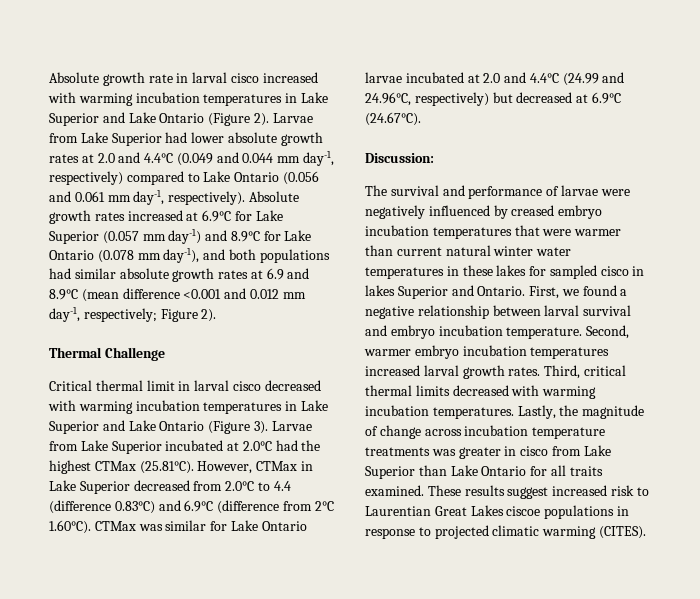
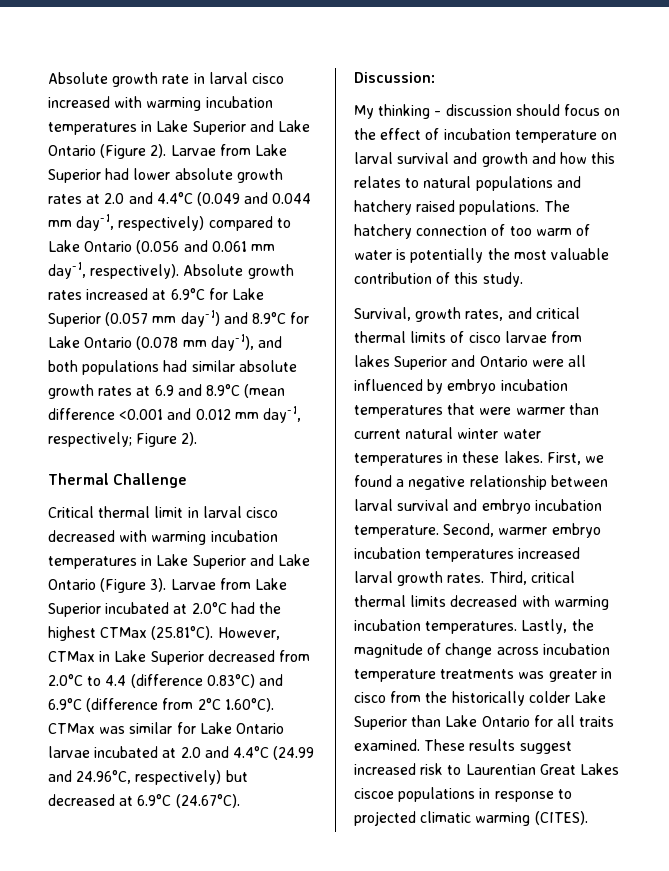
[365,185,630,199] [365,205,425,219] The survival and performance of larvae were negatively -> [354,104,621,119] [354,128,617,143] [354,152,616,167] [354,176,581,191] [354,200,570,215] [354,224,590,239] [354,248,609,263] [354,272,523,287] [354,307,580,322] [354,331,582,343] [354,355,586,370] My thinking - discussion should focus on the effect of incubation temperature on larval survival and growth and how this relates to natural populations and hatchery raised populations. The hatchery connection of too warm of water is potentially the most valuable contribution of this study. // Survival, growth rates, and critical thermal limits of cisco larvae from lakes Superior and Ontario were all
[511,205,555,216] creased -> (444, 386) none
[496,265,645,279] [365,285,526,299] lakes for sampled cisco in lakes Superior and Ontario. -> [503,451,543,463] lakes.
(581, 451) none -> [425,691,570,706] the historically colder

